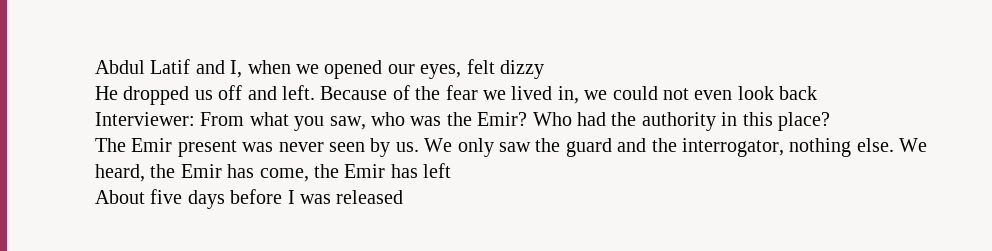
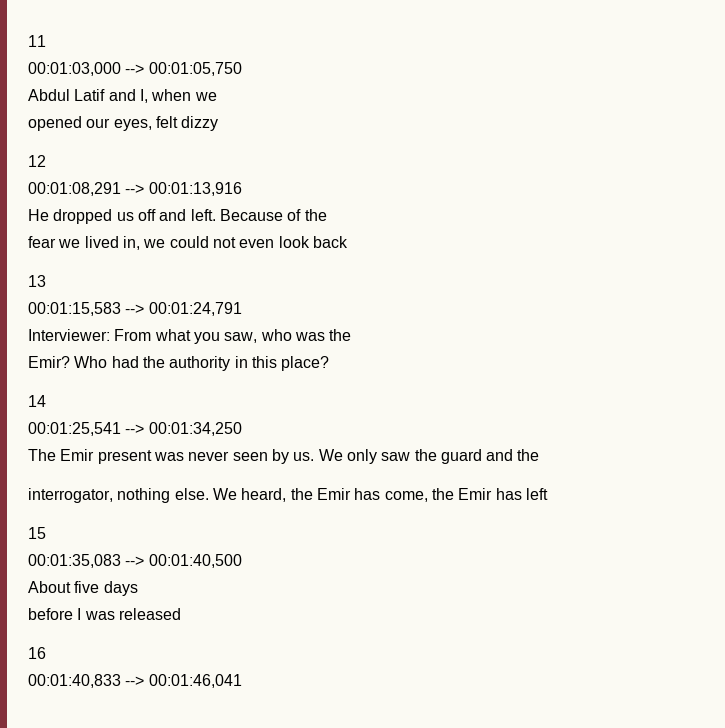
(95, 67) none -> [28,35,46,47] [28,62,242,76] 11 // 00:01:03,000 --> 00:01:05,750 //
(319, 69) none -> (217, 96) //
(544, 69) none -> [28,155,46,167] [28,182,242,196] // 12 // 00:01:08,291 --> 00:01:13,916
(441, 93) none -> (327, 215) //
(818, 93) none -> [28,275,46,287] [28,302,242,316] // 13 // 00:01:15,583 --> 00:01:24,791
(472, 119) none -> (352, 335) //
(830, 121) none -> [28,395,46,407] [28,422,242,436] // 14 // 00:01:25,541 --> 00:01:34,250
(677, 145) none -> (540, 455) //
(452, 170) none -> [28,527,46,539] [28,554,242,568] // 15 // 00:01:35,083 --> 00:01:40,500
(225, 199) none -> (138, 588) //
(404, 197) none -> [28,647,46,659] [28,674,242,688] // 16 // 00:01:40,833 --> 00:01:46,041

